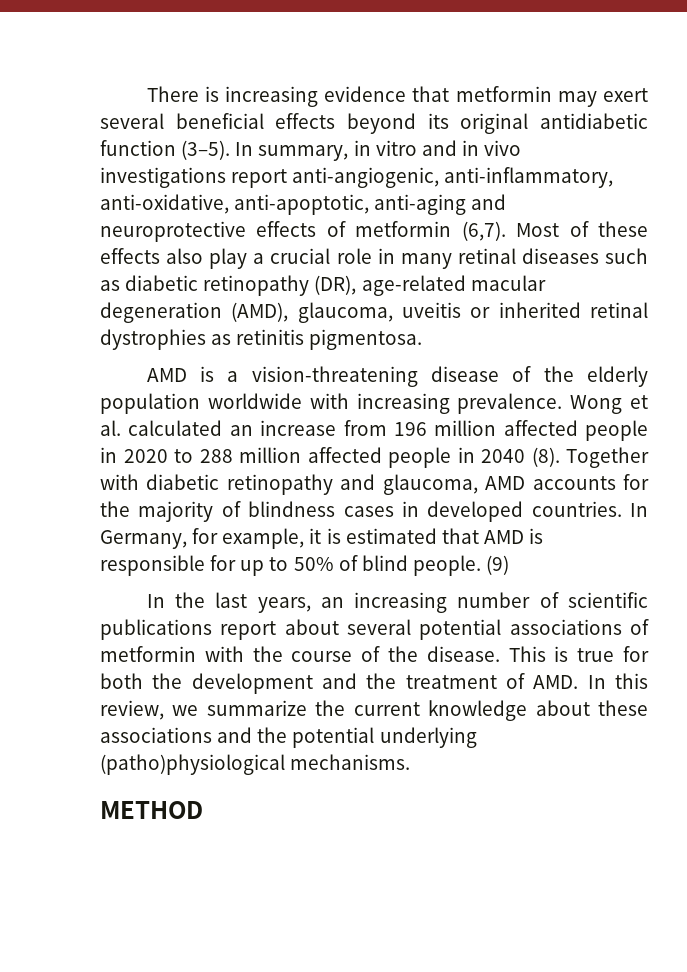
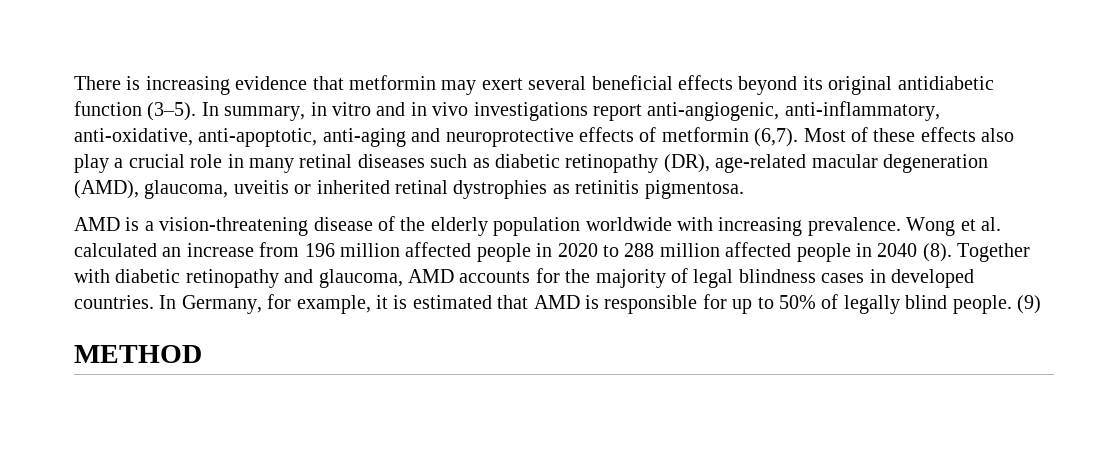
(241, 509) none -> [693,269,734,288] legal
(358, 563) none -> [843,295,900,314] legally
[146,592,648,613] [100,619,649,640] [100,646,649,662] [100,673,648,694] [100,700,649,721] [100,727,477,748] [100,754,411,775] // In the last years, an increasing number of scientific publications report about several potential associations of metformin with the course of the disease. This is true for both the development and the treatment of AMD. In this review, we summarize the current knowledge about these associations and the potential underlying (patho)physiological mechanisms. -> (1041, 304) none

